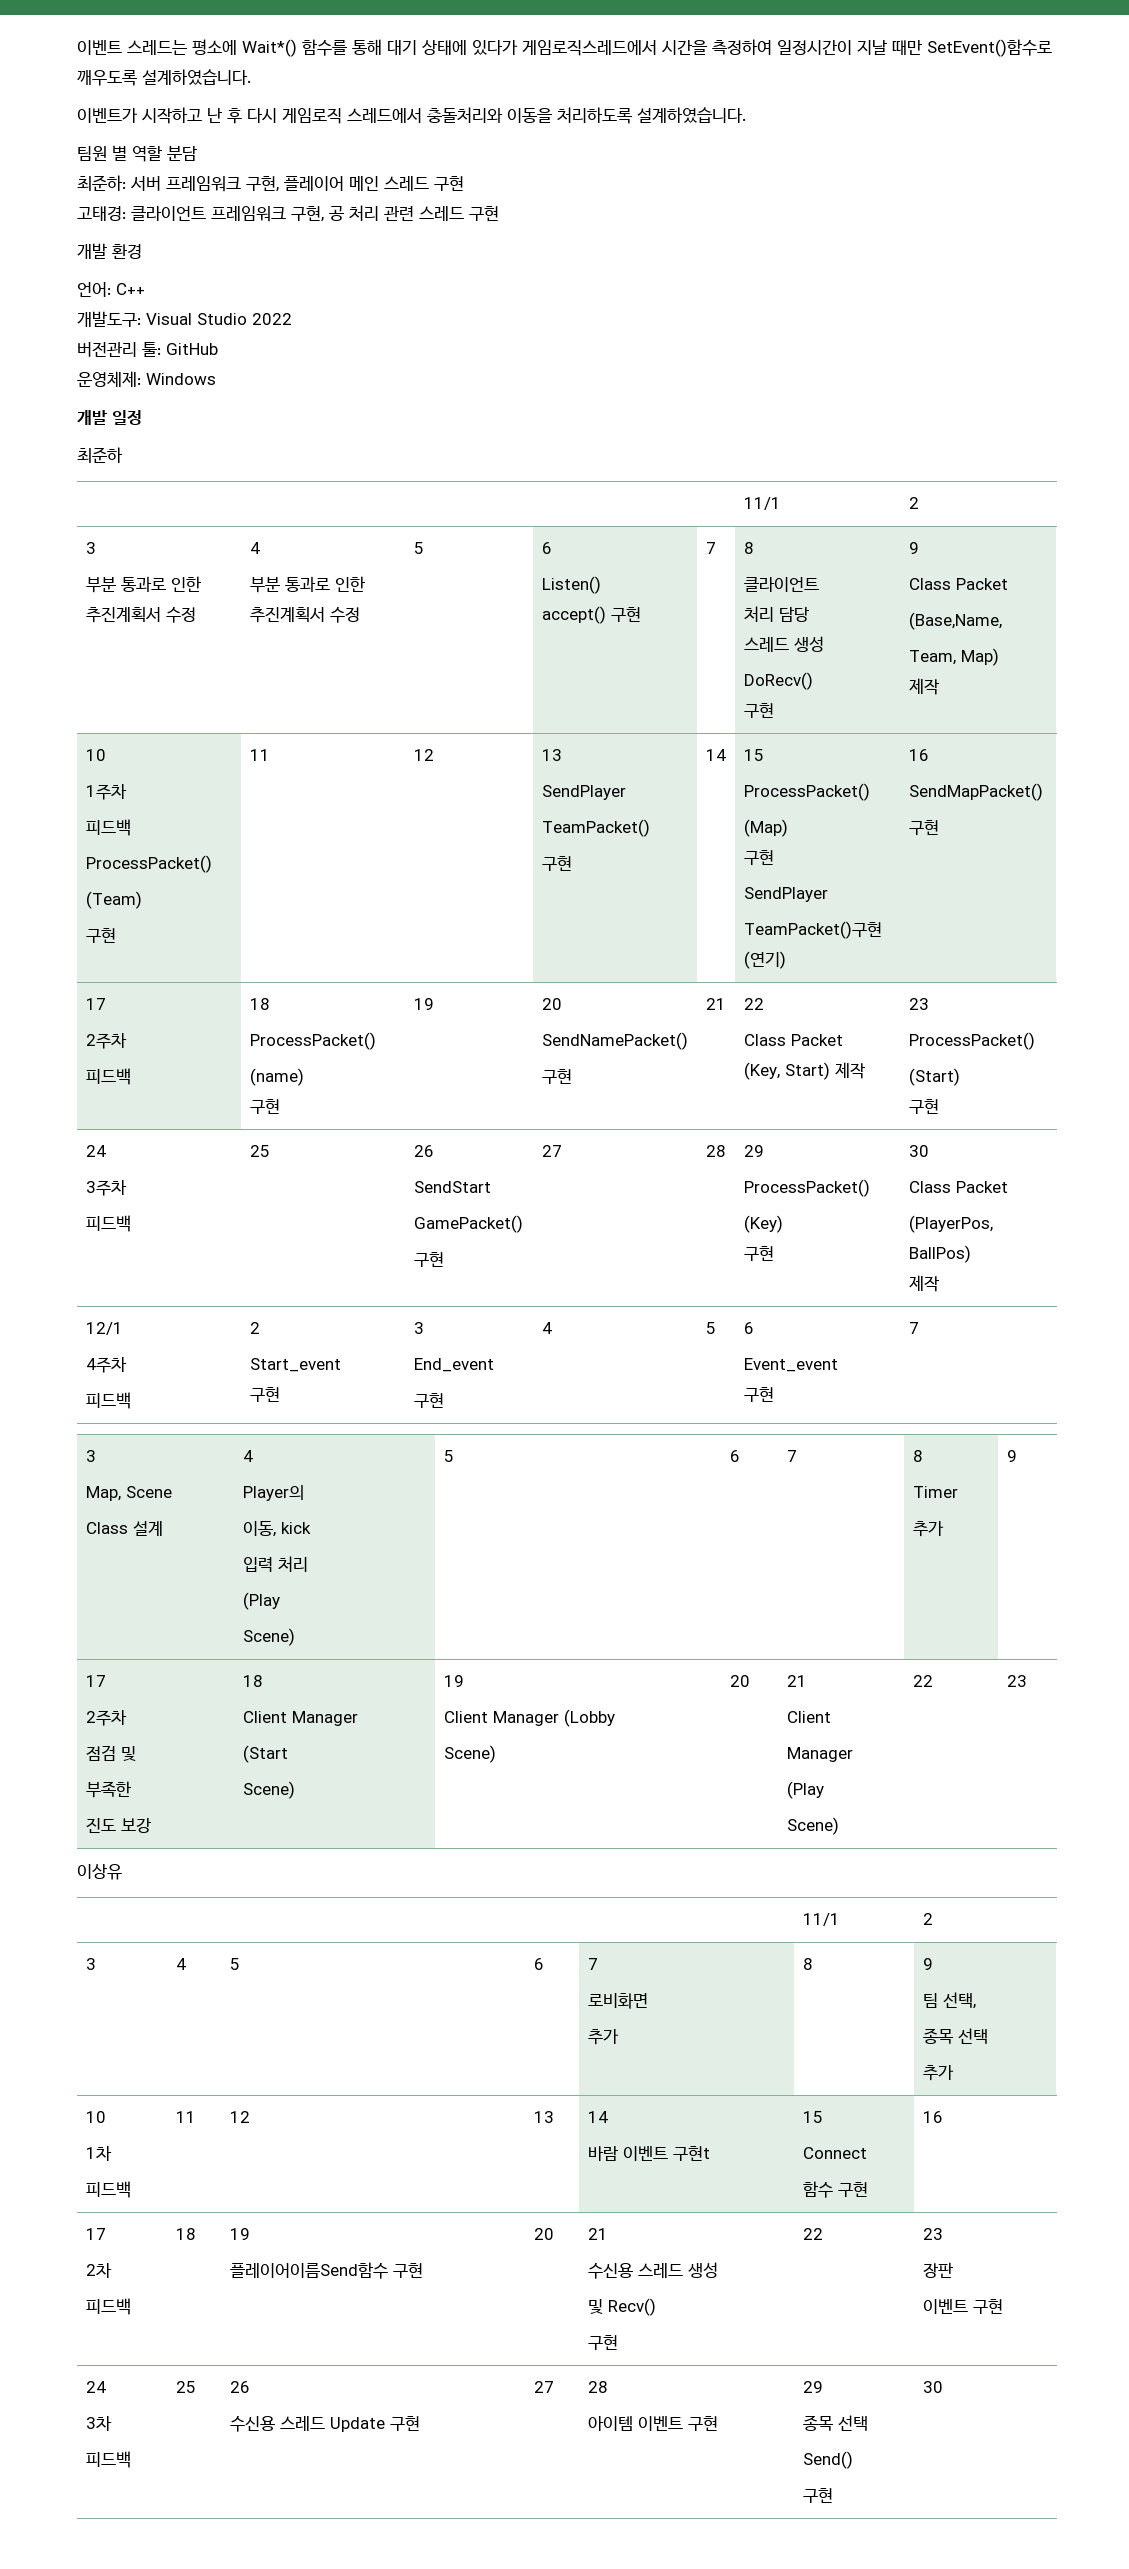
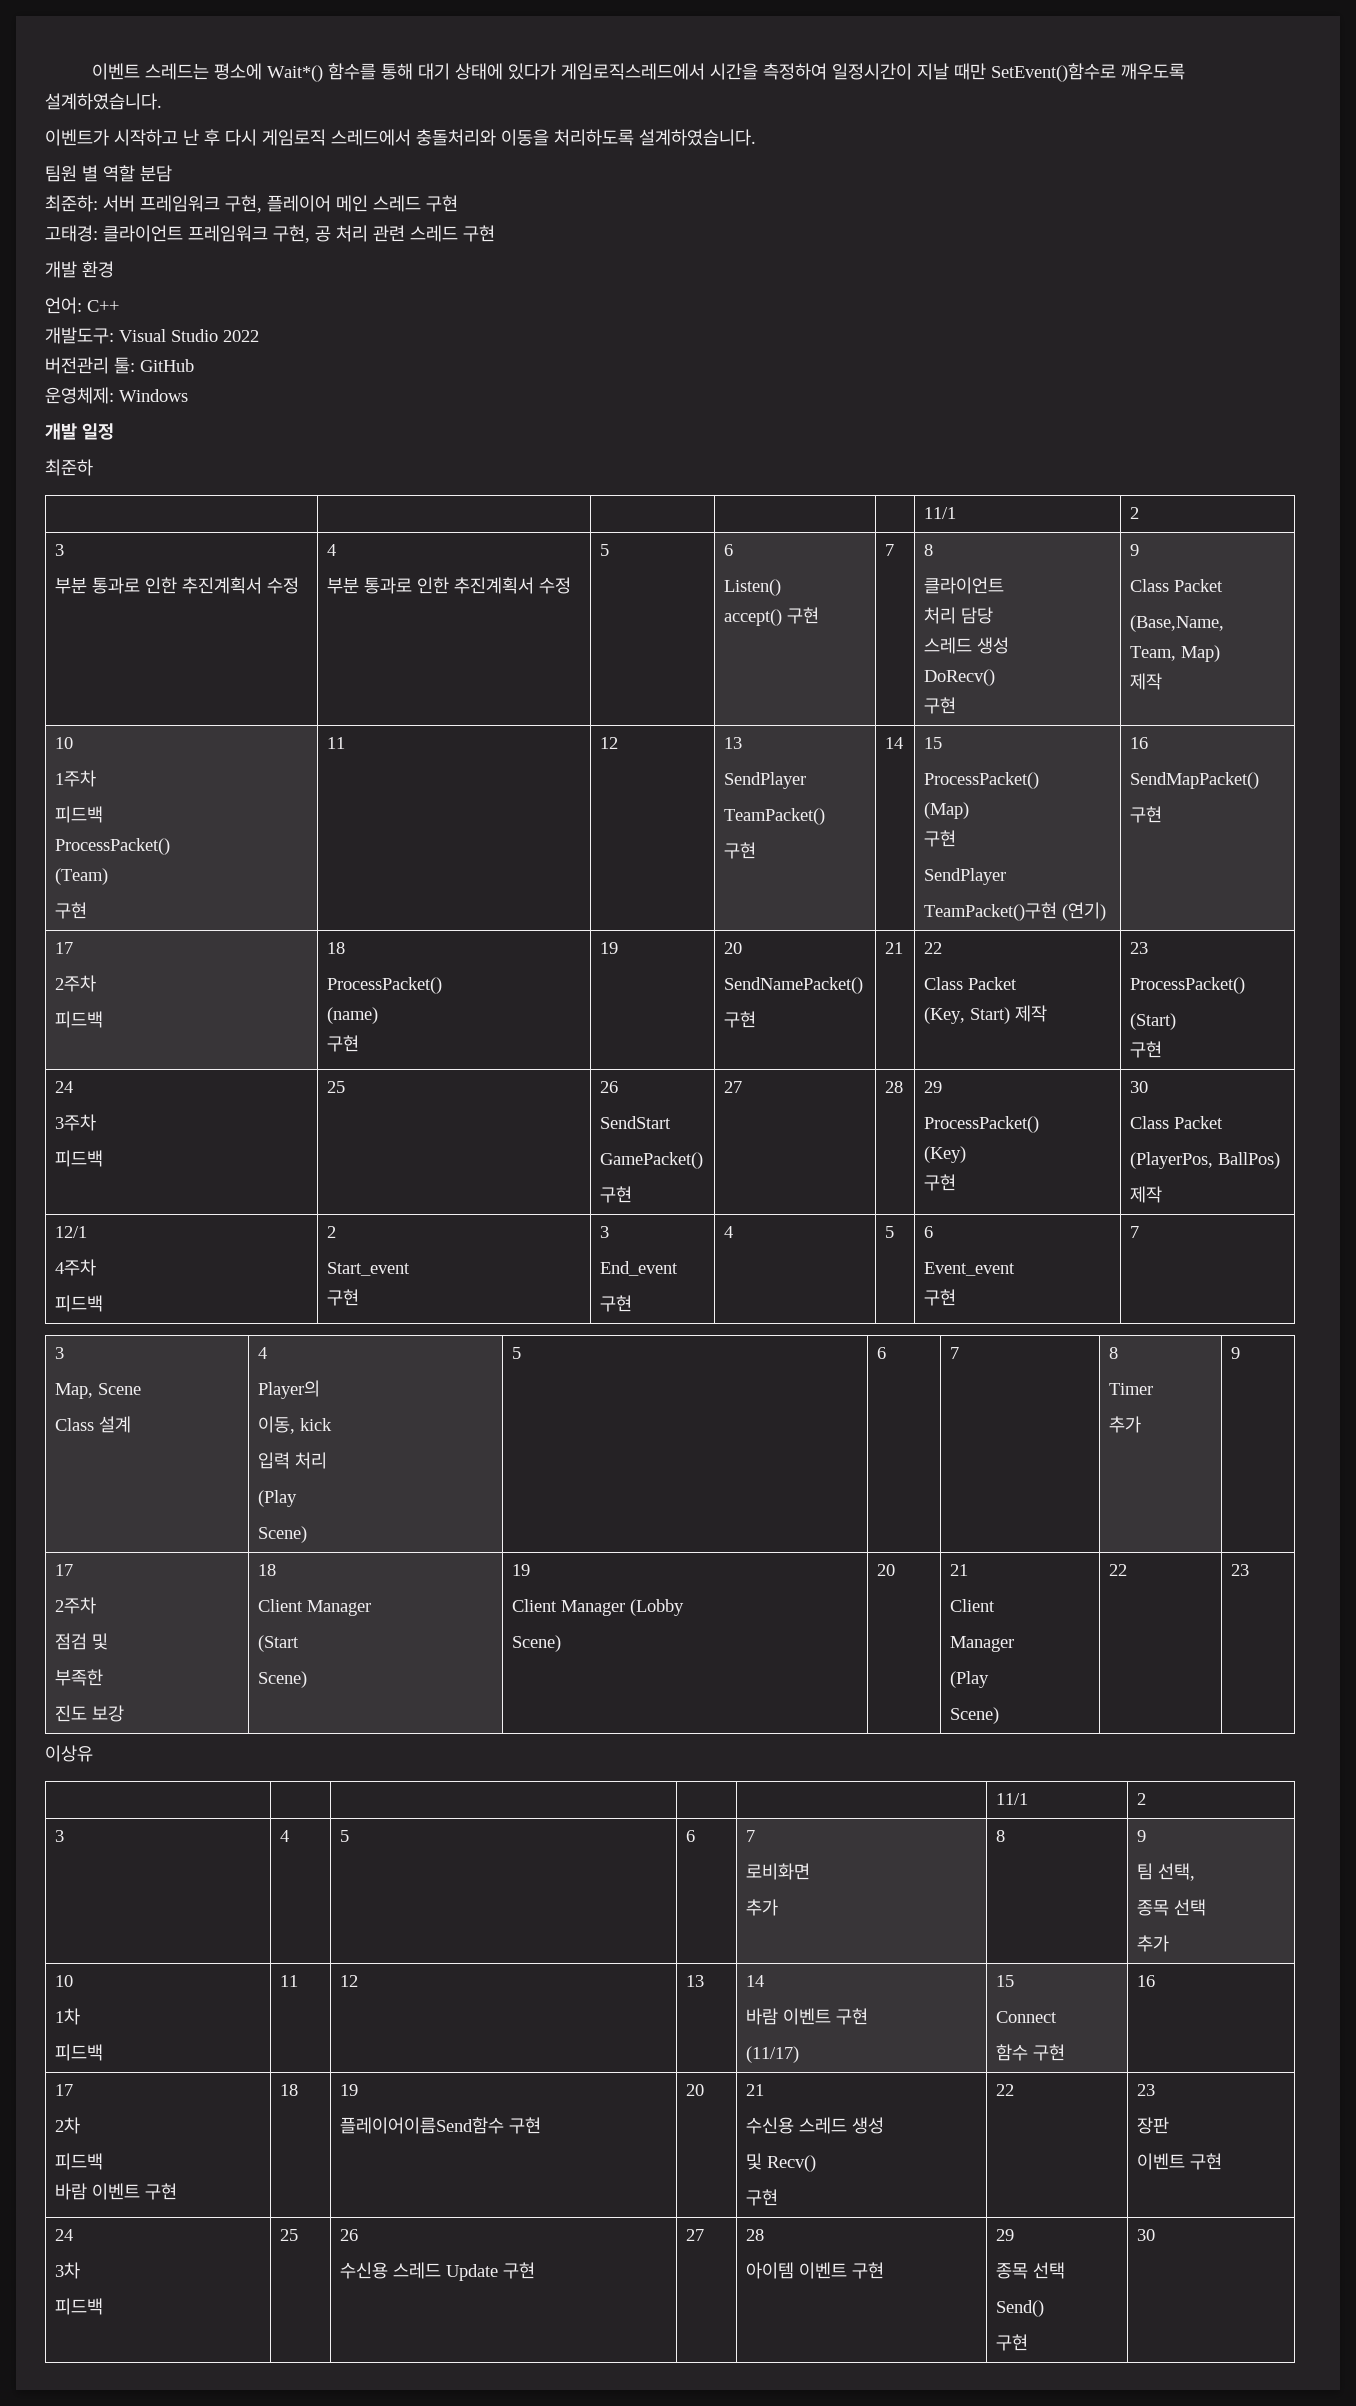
[672,2146,710,2161] 구현t -> [835,2008,868,2025] [745,2046,799,2063] 구현 // (11/17)
(131, 2306) none -> [54,2183,177,2200] // 바람 이벤트 구현

